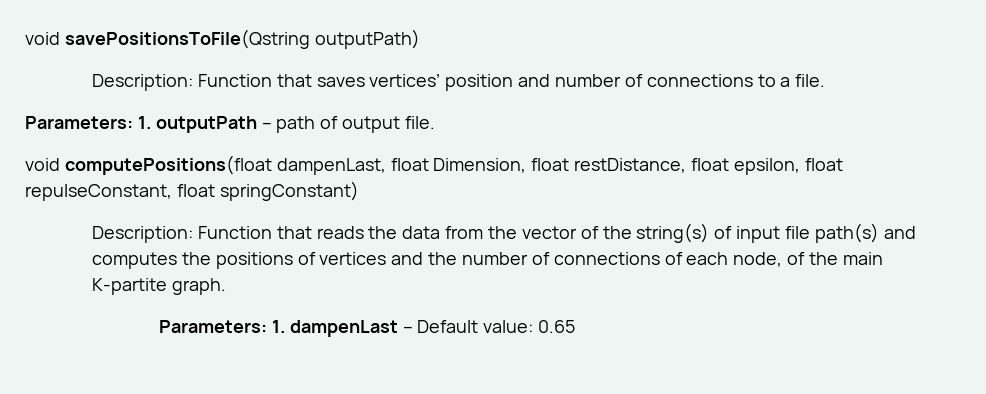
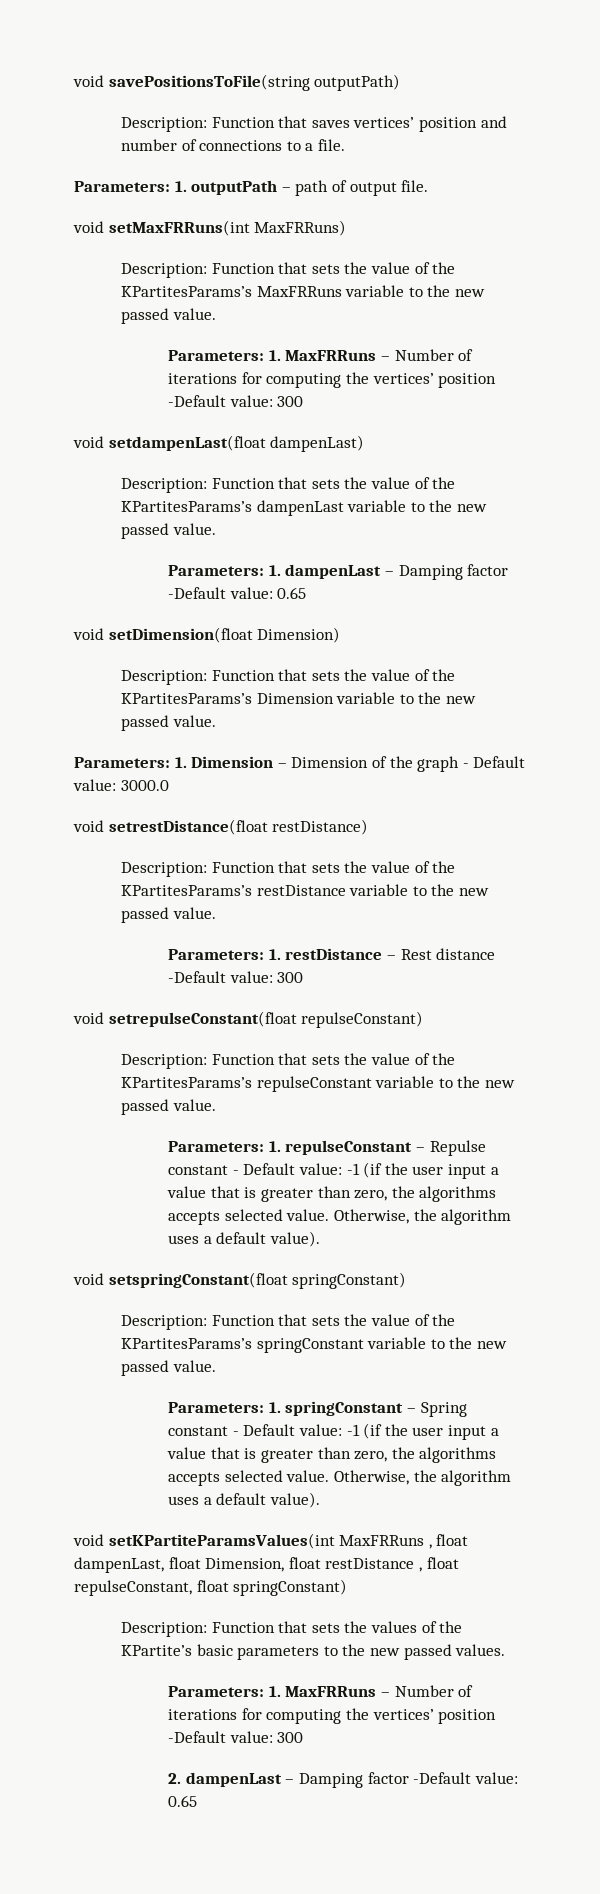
[25,29,310,49] void savePositionsToFile(Qstring -> [73,74,310,91] void savePositionsToFile(string
[64,155,272,175] computePositions(float -> [108,220,347,236] [121,262,456,278] [121,285,486,297] [121,308,216,324] [168,349,474,361] [168,372,497,388] [168,395,304,407] [73,435,365,452] [121,477,456,493] [121,500,488,516] [121,523,216,539] [168,564,509,580] [168,587,307,599] [73,627,341,643] [121,669,456,685] [121,692,477,704] [121,715,216,731] [74,756,526,772] [73,779,169,791] [73,819,369,835] [121,861,456,877] [121,884,490,896] [121,907,216,923] [168,948,496,960] [168,971,304,983] [73,1011,424,1028] [121,1053,456,1069] [121,1076,516,1092] [121,1099,216,1115] [168,1140,486,1156] [168,1162,499,1179] [167,1186,497,1202] [168,1209,512,1225] [168,1231,320,1247] [73,1272,407,1289] [121,1314,456,1330] [121,1337,508,1353] [121,1360,216,1376] [168,1401,467,1417] [168,1423,499,1440] [167,1447,497,1463] [168,1470,512,1486] [168,1492,320,1508] [73,1533,469,1549] setMaxFRRuns(int MaxFRRuns) // Description: Function that sets the value of the KPartitesParams’s MaxFRRuns variable to the new passed value. // Parameters: 1. MaxFRRuns – Number of iterations for computing the vertices’ position -Default value: 300 // void setdampenLast(float dampenLast) // Description: Function that sets the value of the KPartitesParams’s dampenLast variable to the new passed value. // Parameters: 1. dampenLast – Damping factor -Default value: 0.65 // void setDimension(float Dimension) // Description: Function that sets the value of the KPartitesParams’s Dimension variable to the new passed value. // Parameters: 1. Dimension – Dimension of the graph - Default value: 3000.0 // void setrestDistance(float restDistance) // Description: Function that sets the value of the KPartitesParams’s restDistance variable to the new passed value. // Parameters: 1. restDistance – Rest distance -Default value: 300 // void setrepulseConstant(float repulseConstant) // Description: Function that sets the value of the KPartitesParams’s repulseConstant variable to the new passed value. // Parameters: 1. repulseConstant – Repulse constant - Default value: -1 (if the user input a value that is greater than zero, the algorithms accepts selected value. Otherwise, the algorithm uses a default value). // void setspringConstant(float springConstant) // Description: Function that sets the value of the KPartitesParams’s springConstant variable to the new passed value. // Parameters: 1. springConstant – Spring constant - Default value: -1 (if the user input a value that is greater than zero, the algorithms accepts selected value. Otherwise, the algorithm uses a default value). // void setKPartiteParamsValues(int MaxFRRuns , float
[574,158,800,175] restDistance, float epsilon, -> [325,1558,422,1572] restDistance ,
[316,223,916,243] [92,252,883,269] [92,278,226,295] [159,320,479,337] reads the data from the vector of the string(s) of input file path(s) and computes the positions of vertices and the number of connections of each node, of the main K-partite graph. // Parameters: 1. dampenLast – Default -> [311,1621,463,1633] [121,1644,506,1660] [168,1685,474,1697] [168,1708,497,1724] [168,1731,304,1743] [168,1772,472,1788] sets the values of the KPartite’s basic parameters to the new passed values. // Parameters: 1. MaxFRRuns – Number of iterations for computing the vertices’ position -Default value: 300 // 2. dampenLast – Damping factor -Default

